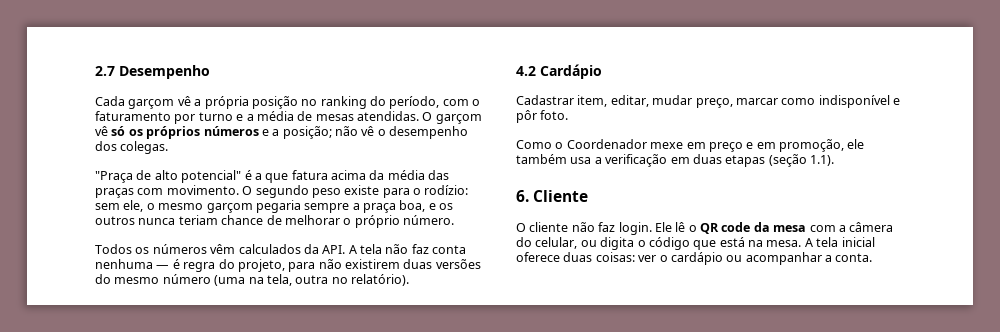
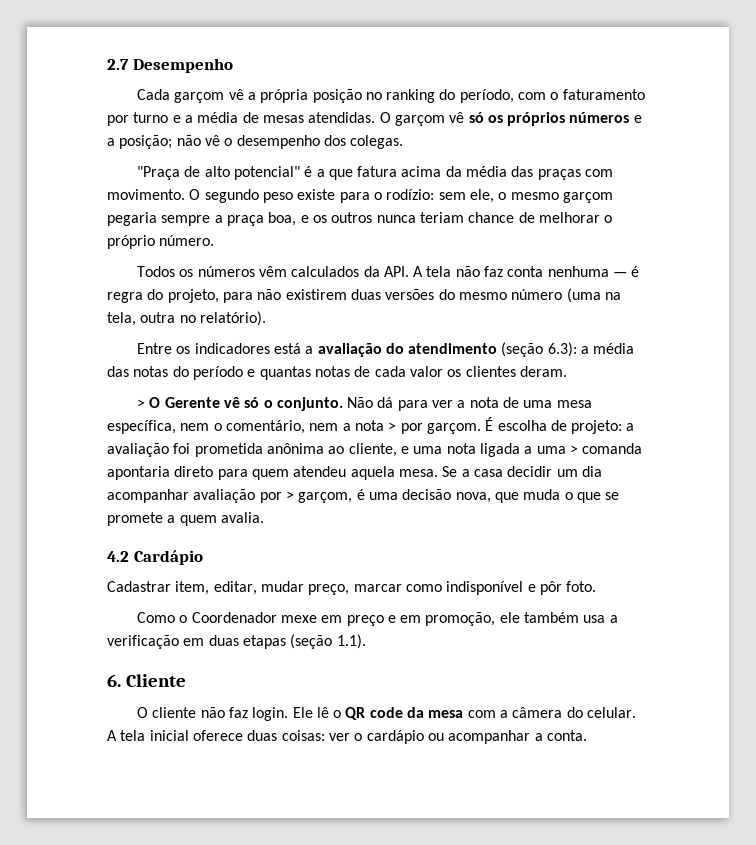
(409, 280) none -> [136,342,635,357] [107,366,567,380] [136,397,592,411] [107,417,635,434] [107,443,643,457] [107,466,602,480] [107,489,620,503] [107,512,264,526] // Entre os indicadores está a avaliação do atendimento (seção 6.3): a média das notas do período e quantas notas de cada valor os clientes deram. // > O Gerente vê só o conjunto. Não dá para ver a nota de uma mesa específica, nem o comentário, nem a nota > por garçom. É escolha de projeto: a avaliação foi prometida anônima ao cliente, e uma nota ligada a uma > comanda apontaria direto para quem atendeu aquela mesa. Se a casa decidir um dia acompanhar avaliação por > garçom, é uma decisão nova, que muda o que se promete a quem avalia.
[535,237,802,250] celular, ou digita o código que está na mesa. -> [587,707,637,718] celular.

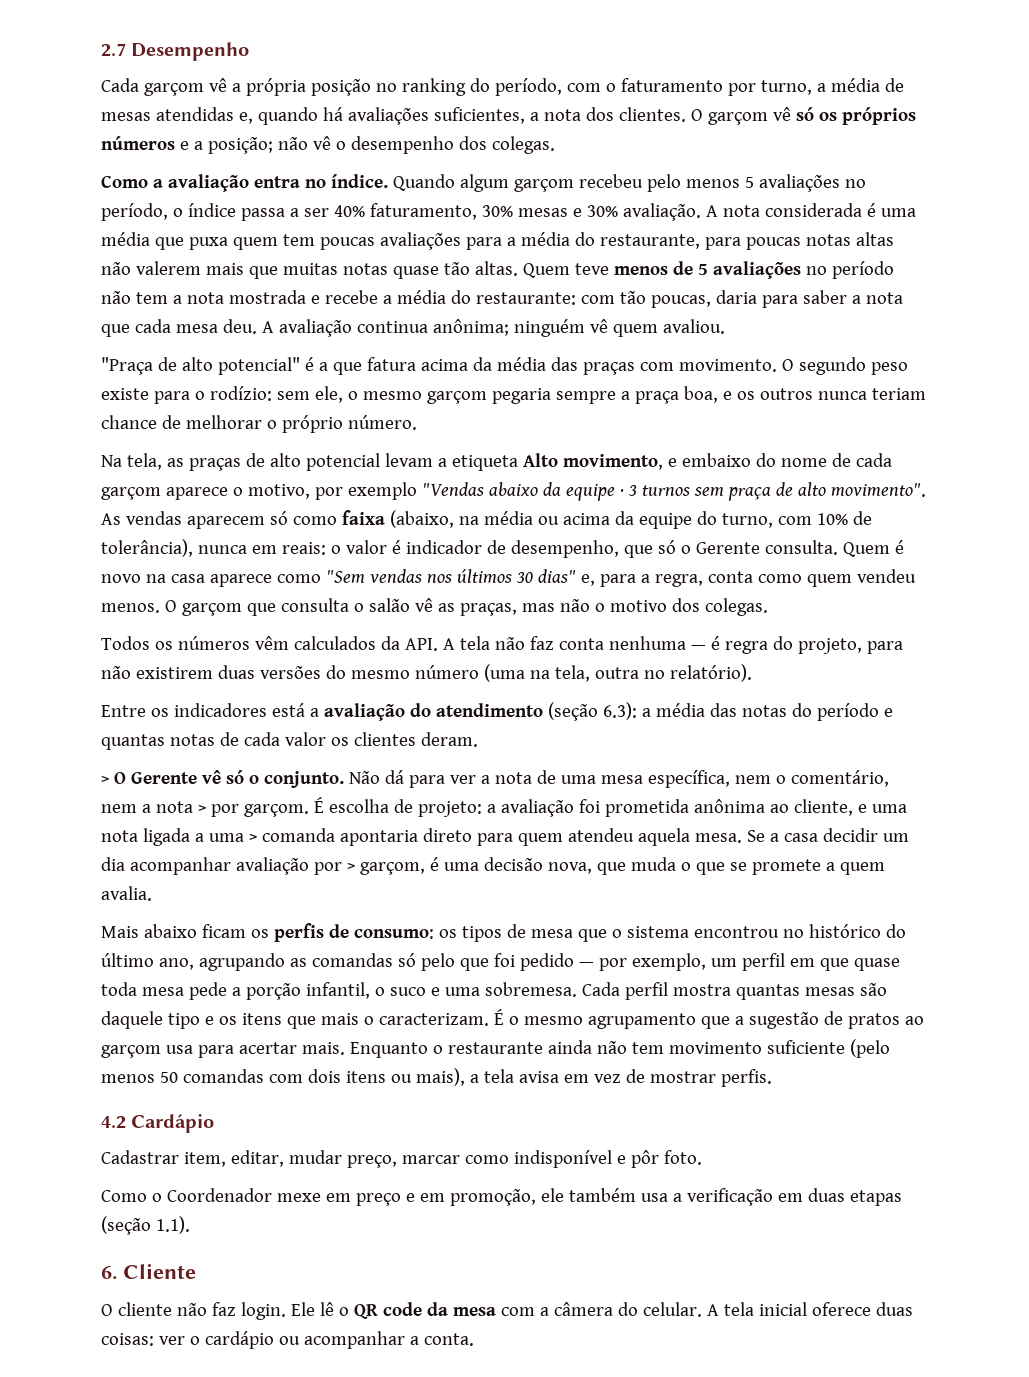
[133,112,181,123] turno e -> [760,80,812,95] turno,
[308,112,376,123] atendidas. -> [155,107,686,125] atendidas e, quando há avaliações suficientes, a nota dos clientes.
(404, 142) none -> [101,174,866,192] [101,203,916,221] [101,232,894,250] [101,261,894,279] [101,290,903,308] [101,319,725,337] // Como a avaliação entra no índice. Quando algum garçom recebeu pelo menos 5 avaliações no período, o índice passa a ser 40% faturamento, 30% mesas e 30% avaliação. A nota considerada é uma média que puxa quem tem poucas avaliações para a média do restaurante, para poucas notas altas não valerem mais que muitas notas quase tão altas. Quem teve menos de 5 avaliações no período não tem a nota mostrada e recebe a média do restaurante: com tão poucas, daria para saber a nota que cada mesa deu. A avaliação continua anônima; ninguém vê quem avaliou.
(215, 240) none -> [101,453,892,471] [101,482,926,501] [101,510,872,529] [101,539,904,558] [101,569,916,587] [101,598,768,616] // Na tela, as praças de alto potencial levam a etiqueta Alto movimento, e embaixo do nome de cada garçom aparece o motivo, por exemplo "Vendas abaixo da equipe · 3 turnos sem praça de alto movimento". As vendas aparecem só como faixa (abaixo, na média ou acima da equipe do turno, com 10% de tolerância), nunca em reais: o valor é indicador de desempenho, que só o Gerente consulta. Quem é novo na casa aparece como "Sem vendas nos últimos 30 dias" e, para a regra, conta como quem vendeu menos. O garçom que consulta o salão vê as praças, mas não o motivo dos colegas.
(264, 517) none -> [101,923,906,942] [101,953,900,971] [101,982,887,1000] [101,1009,924,1029] [101,1039,890,1058] [101,1068,772,1087] // Mais abaixo ficam os perfis de consumo: os tipos de mesa que o sistema encontrou no histórico do último ano, agrupando as comandas só pelo que foi pedido — por exemplo, um perfil em que quase toda mesa pede a porção infantil, o suco e uma sobremesa. Cada perfil mostra quantas mesas são daquele tipo e os itens que mais o caracterizam. É o mesmo agrupamento que a sugestão de pratos ao garçom usa para acertar mais. Enquanto o restaurante ainda não tem movimento suficiente (pelo menos 50 comandas com dois itens ou mais), a tela avisa em vez de mostrar perfis.

